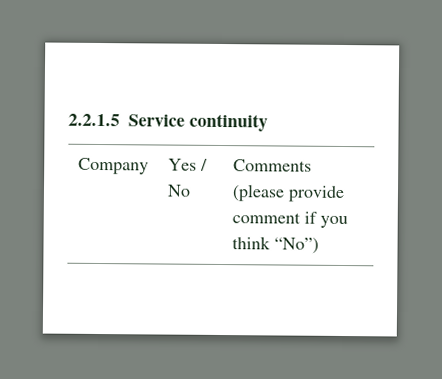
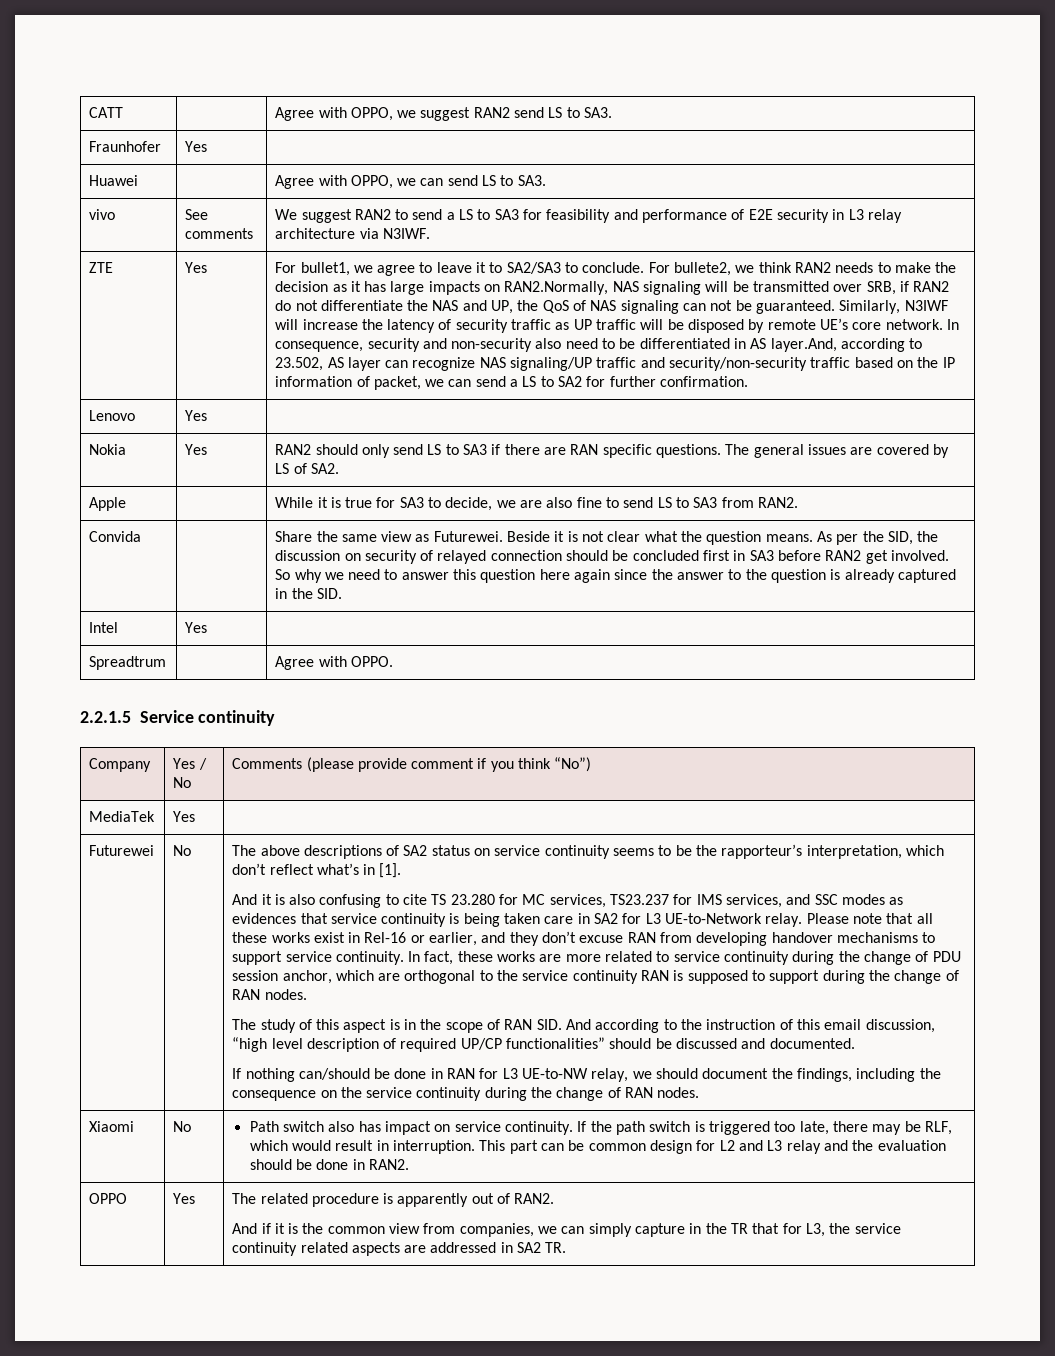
(68, 120) none -> [89,107,124,118] [275,107,613,121] [89,141,162,152] [185,141,208,152] [89,175,139,186] [275,175,546,189] [89,209,116,220] [185,209,209,220] [185,228,254,239] [275,209,902,223] [275,228,430,239] [89,262,114,273] [185,262,208,273] [275,262,957,276] [275,281,950,295] [275,300,948,314] [275,318,959,333] [275,338,923,352] [275,357,955,371] [275,376,749,390] [89,410,136,421] [185,410,208,421] [89,444,127,455] [185,444,208,455] [275,444,949,458] [275,463,339,474] [89,497,127,511] [275,497,798,511] [89,531,142,542] [275,531,939,545] [275,550,949,564] [275,569,956,583] [275,588,342,599] [89,622,119,633] [185,622,208,633] [89,656,167,670] [275,656,393,670] CATT | | Agree with OPPO, we suggest RAN2 send LS to SA3. // Fraunhofer | Yes | // Huawei | | Agree with OPPO, we can send LS to SA3. // vivo | See comments | We suggest RAN2 to send a LS to SA3 for feasibility and performance of E2E security in L3 relay architecture via N3IWF. // ZTE | Yes | For bullet1, we agree to leave it to SA2/SA3 to conclude. For bullete2, we think RAN2 needs to make the decision as it has large impacts on RAN2.Normally, NAS signaling will be transmitted over SRB, if RAN2 do not differentiate the NAS and UP, the QoS of NAS signaling can not be guaranteed. Similarly, N3IWF will increase the latency of security traffic as UP traffic will be disposed by remote UE’s core network. In consequence, security and non-security also need to be differentiated in AS layer.And, according to 23.502, AS layer can recognize NAS signaling/UP traffic and security/non-security traffic based on the IP information of packet, we can send a LS to SA2 for further confirmation. // Lenovo | Yes | // Nokia | Yes | RAN2 should only send LS to SA3 if there are RAN specific questions. The general issues are covered by LS of SA2. // Apple | | While it is true for SA3 to decide, we are also fine to send LS to SA3 from RAN2. // Convida | | Share the same view as Futurewei. Beside it is not clear what the question means. As per the SID, the discussion on security of relayed connection should be concluded first in SA3 before RAN2 get involved. So why we need to answer this question here again since the answer to the question is already captured in the SID. // Intel | Yes | // Spreadtrum | | Agree with OPPO. //
(319, 245) none -> [89,811,156,822] [173,811,196,822] [89,845,155,856] [173,845,192,856] [232,844,944,859] [232,863,402,878] [232,894,904,908] [232,913,933,927] [232,931,936,946] [232,951,961,965] [232,970,959,984] [232,989,307,1000] [232,1019,935,1033] [232,1037,855,1052] [232,1068,941,1082] [232,1087,700,1101] [89,1121,135,1132] [173,1121,192,1132] [249,1121,952,1135] [249,1140,946,1154] [249,1159,410,1170] [89,1193,128,1204] [173,1193,196,1204] [232,1193,555,1207] [232,1223,901,1237] [232,1242,567,1256] // MediaTek | Yes | // Futurewei | No | The above descriptions of SA2 status on service continuity seems to be the rapporteur’s interpretation, which don’t reflect what’s in [1]. // And it is also confusing to cite TS 23.280 for MC services, TS23.237 for IMS services, and SSC modes as evidences that service continuity is being taken care in SA2 for L3 UE-to-Network relay. Please note that all these works exist in Rel-16 or earlier, and they don’t excuse RAN from developing handover mechanisms to support service continuity. In fact, these works are more related to service continuity during the change of PDU session anchor, which are orthogonal to the service continuity RAN is supposed to support during the change of RAN nodes. // The study of this aspect is in the scope of RAN SID. And according to the instruction of this email discussion, “high level description of required UP/CP functionalities” should be discussed and documented. // If nothing can/should be done in RAN for L3 UE-to-NW relay, we should document the findings, including the consequence on the service continuity during the change of RAN nodes. // Xiaomi | No | Path switch also has impact on service continuity. If the path switch is triggered too late, there may be RLF, which would result in interruption. This part can be common design for L2 and L3 relay and the evaluation should be done in RAN2. // OPPO | Yes | The related procedure is apparently out of RAN2. // And if it is the common view from companies, we can simply capture in the TR that for L3, the service continuity related aspects are addressed in SA2 TR.

